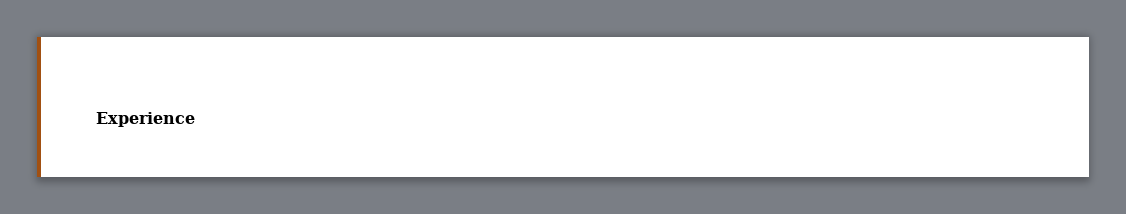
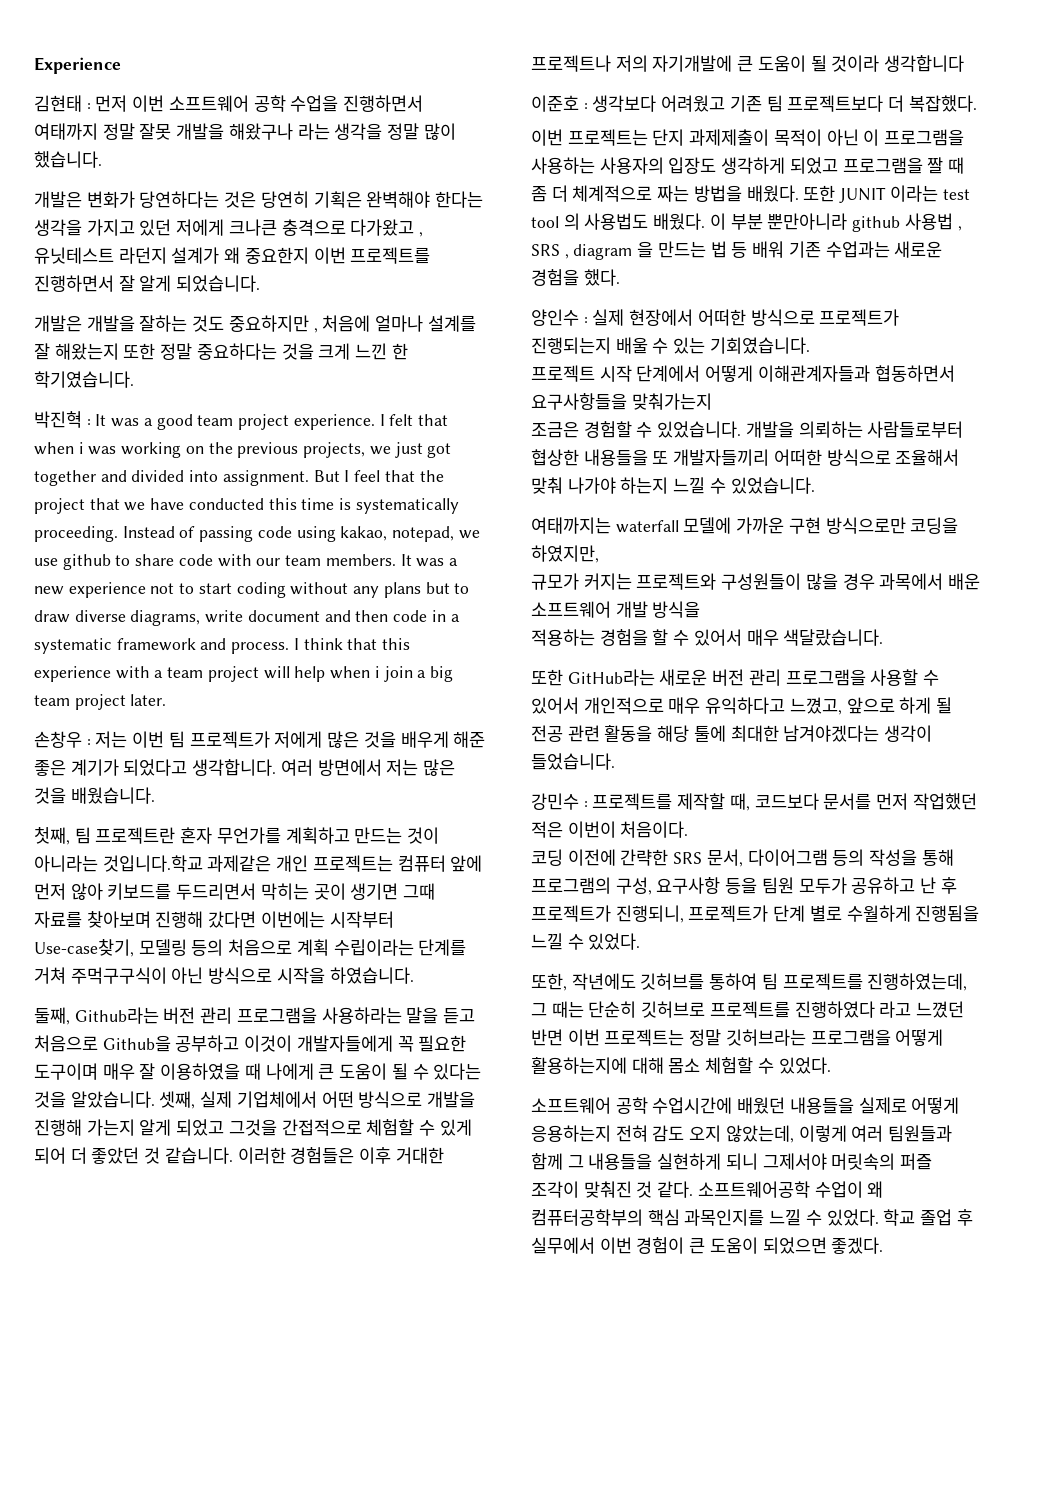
(195, 119) none -> [34,95,424,112] [34,123,456,140] [34,151,102,168] [34,191,484,208] [34,219,424,237] [34,247,431,264] [34,275,261,292] [34,315,476,333] [34,343,408,360] [34,371,134,388] [34,411,448,430] [34,442,452,458] [34,470,444,486] [34,498,459,514] [34,526,480,542] [34,554,458,570] [34,582,470,598] [34,610,460,626] [34,638,411,654] [34,666,453,682] [34,694,167,710] [34,731,486,748] [34,759,456,776] [34,787,155,804] [34,827,440,845] [34,855,483,872] [34,883,436,900] [34,911,394,928] [34,939,467,957] [34,967,414,984] [34,1007,476,1025] [34,1035,467,1052] [34,1063,482,1080] [34,1091,476,1109] [34,1119,472,1136] [34,1147,444,1164] [531,55,965,72] [531,95,977,112] [531,129,965,146] [531,157,965,174] [531,185,970,203] [531,213,962,232] [531,241,943,260] [531,269,620,286] [531,309,900,326] [531,337,810,354] [531,365,955,382] [531,393,712,410] [531,421,964,438] [531,449,960,466] [531,477,815,494] [531,517,959,534] [531,545,599,563] [531,573,981,590] [531,601,701,618] [531,629,884,646] [531,669,940,686] [531,697,953,715] [531,725,933,742] [531,753,615,770] [531,793,977,811] [531,821,689,838] [531,849,954,867] [531,877,957,895] [531,905,980,923] [531,933,641,950] [531,973,968,991] [531,1001,965,1018] [531,1029,944,1046] [531,1057,831,1074] [531,1097,960,1114] [531,1125,953,1143] [531,1153,933,1170] [531,1181,884,1198] [531,1209,973,1226] [531,1237,884,1254] // 김현태 : 먼저 이번 소프트웨어 공학 수업을 진행하면서 여태까지 정말 잘못 개발을 해왔구나 라는 생각을 정말 많이 했습니다. // 개발은 변화가 당연하다는 것은 당연히 기획은 완벽해야 한다는 생각을 가지고 있던 저에게 크나큰 충격으로 다가왔고 , 유닛테스트 라던지 설계가 왜 중요한지 이번 프로젝트를 진행하면서 잘 알게 되었습니다. // 개발은 개발을 잘하는 것도 중요하지만 , 처음에 얼마나 설계를 잘 해왔는지 또한 정말 중요하다는 것을 크게 느낀 한 학기였습니다. // 박진혁 : It was a good team project experience. I felt that when i was working on the previous projects, we just got together and divided into assignment. But I feel that the project that we have conducted this time is systematically proceeding. Instead of passing code using kakao, notepad, we use github to share code with our team members. It was a new experience not to start coding without any plans but to draw diverse diagrams, write document and then code in a systematic framework and process. I think that this experience with a team project will help when i join a big team project later. // 손창우 : 저는 이번 팀 프로젝트가 저에게 많은 것을 배우게 해준 좋은 계기가 되었다고 생각합니다. 여러 방면에서 저는 많은 것을 배웠습니다. // 첫째, 팀 프로젝트란 혼자 무언가를 계획하고 만드는 것이 아니라는 것입니다.학교 과제같은 개인 프로젝트는 컴퓨터 앞에 먼저 않아 키보드를 두드리면서 막히는 곳이 생기면 그때 자료를 찾아보며 진행해 갔다면 이번에는 시작부터 Use-case찾기, 모델링 등의 처음으로 계획 수립이라는 단계를 거쳐 주먹구구식이 아닌 방식으로 시작을 하였습니다. // 둘째, Github라는 버전 관리 프로그램을 사용하라는 말을 듣고 처음으로 Github을 공부하고 이것이 개발자들에게 꼭 필요한 도구이며 매우 잘 이용하였을 때 나에게 큰 도움이 될 수 있다는 것을 알았습니다. 셋째, 실제 기업체에서 어떤 방식으로 개발을 진행해 가는지 알게 되었고 그것을 간접적으로 체험할 수 있게 되어 더 좋았던 것 같습니다. 이러한 경험들은 이후 거대한 프로젝트나 저의 자기개발에 큰 도움이 될 것이라 생각합니다 // 이준호 : 생각보다 어려웠고 기존 팀 프로젝트보다 더 복잡했다. // 이번 프로젝트는 단지 과제제출이 목적이 아닌 이 프로그램을 사용하는 사용자의 입장도 생각하게 되었고 프로그램을 짤 때 좀 더 체계적으로 짜는 방법을 배웠다. 또한 JUNIT 이라는 test tool 의 사용법도 배웠다. 이 부분 뿐만아니라 github 사용법 , SRS , diagram 을 만드는 법 등 배워 기존 수업과는 새로운 경험을 했다. // 양인수 : 실제 현장에서 어떠한 방식으로 프로젝트가 진행되는지 배울 수 있는 기회였습니다. // 프로젝트 시작 단계에서 어떻게 이해관계자들과 협동하면서 요구사항들을 맞춰가는지 // 조금은 경험할 수 있었습니다. 개발을 의뢰하는 사람들로부터 협상한 내용들을 또 개발자들끼리 어떠한 방식으로 조율해서 맞춰 나가야 하는지 느낄 수 있었습니다. // 여태까지는 waterfall 모델에 가까운 구현 방식으로만 코딩을 하였지만, // 규모가 커지는 프로젝트와 구성원들이 많을 경우 과목에서 배운 소프트웨어 개발 방식을 // 적용하는 경험을 할 수 있어서 매우 색달랐습니다. // 또한 GitHub라는 새로운 버전 관리 프로그램을 사용할 수 있어서 개인적으로 매우 유익하다고 느꼈고, 앞으로 하게 될 전공 관련 활동을 해당 툴에 최대한 남겨야겠다는 생각이 들었습니다. // 강민수 : 프로젝트를 제작할 때, 코드보다 문서를 먼저 작업했던 적은 이번이 처음이다. // 코딩 이전에 간략한 SRS 문서, 다이어그램 등의 작성을 통해 프로그램의 구성, 요구사항 등을 팀원 모두가 공유하고 난 후 프로젝트가 진행되니, 프로젝트가 단계 별로 수월하게 진행됨을 느낄 수 있었다. // 또한, 작년에도 깃허브를 통하여 팀 프로젝트를 진행하였는데, 그 때는 단순히 깃허브로 프로젝트를 진행하였다 라고 느꼈던 반면 이번 프로젝트는 정말 깃허브라는 프로그램을 어떻게 활용하는지에 대해 몸소 체험할 수 있었다. // 소프트웨어 공학 수업시간에 배웠던 내용들을 실제로 어떻게 응용하는지 전혀 감도 오지 않았는데, 이렇게 여러 팀원들과 함께 그 내용들을 실현하게 되니 그제서야 머릿속의 퍼즐 조각이 맞춰진 것 같다. 소프트웨어공학 수업이 왜 컴퓨터공학부의 핵심 과목인지를 느낄 수 있었다. 학교 졸업 후 실무에서 이번 경험이 큰 도움이 되었으면 좋겠다.

